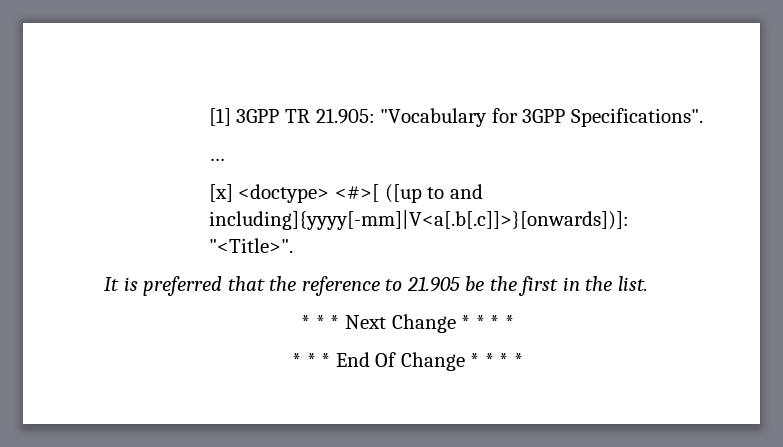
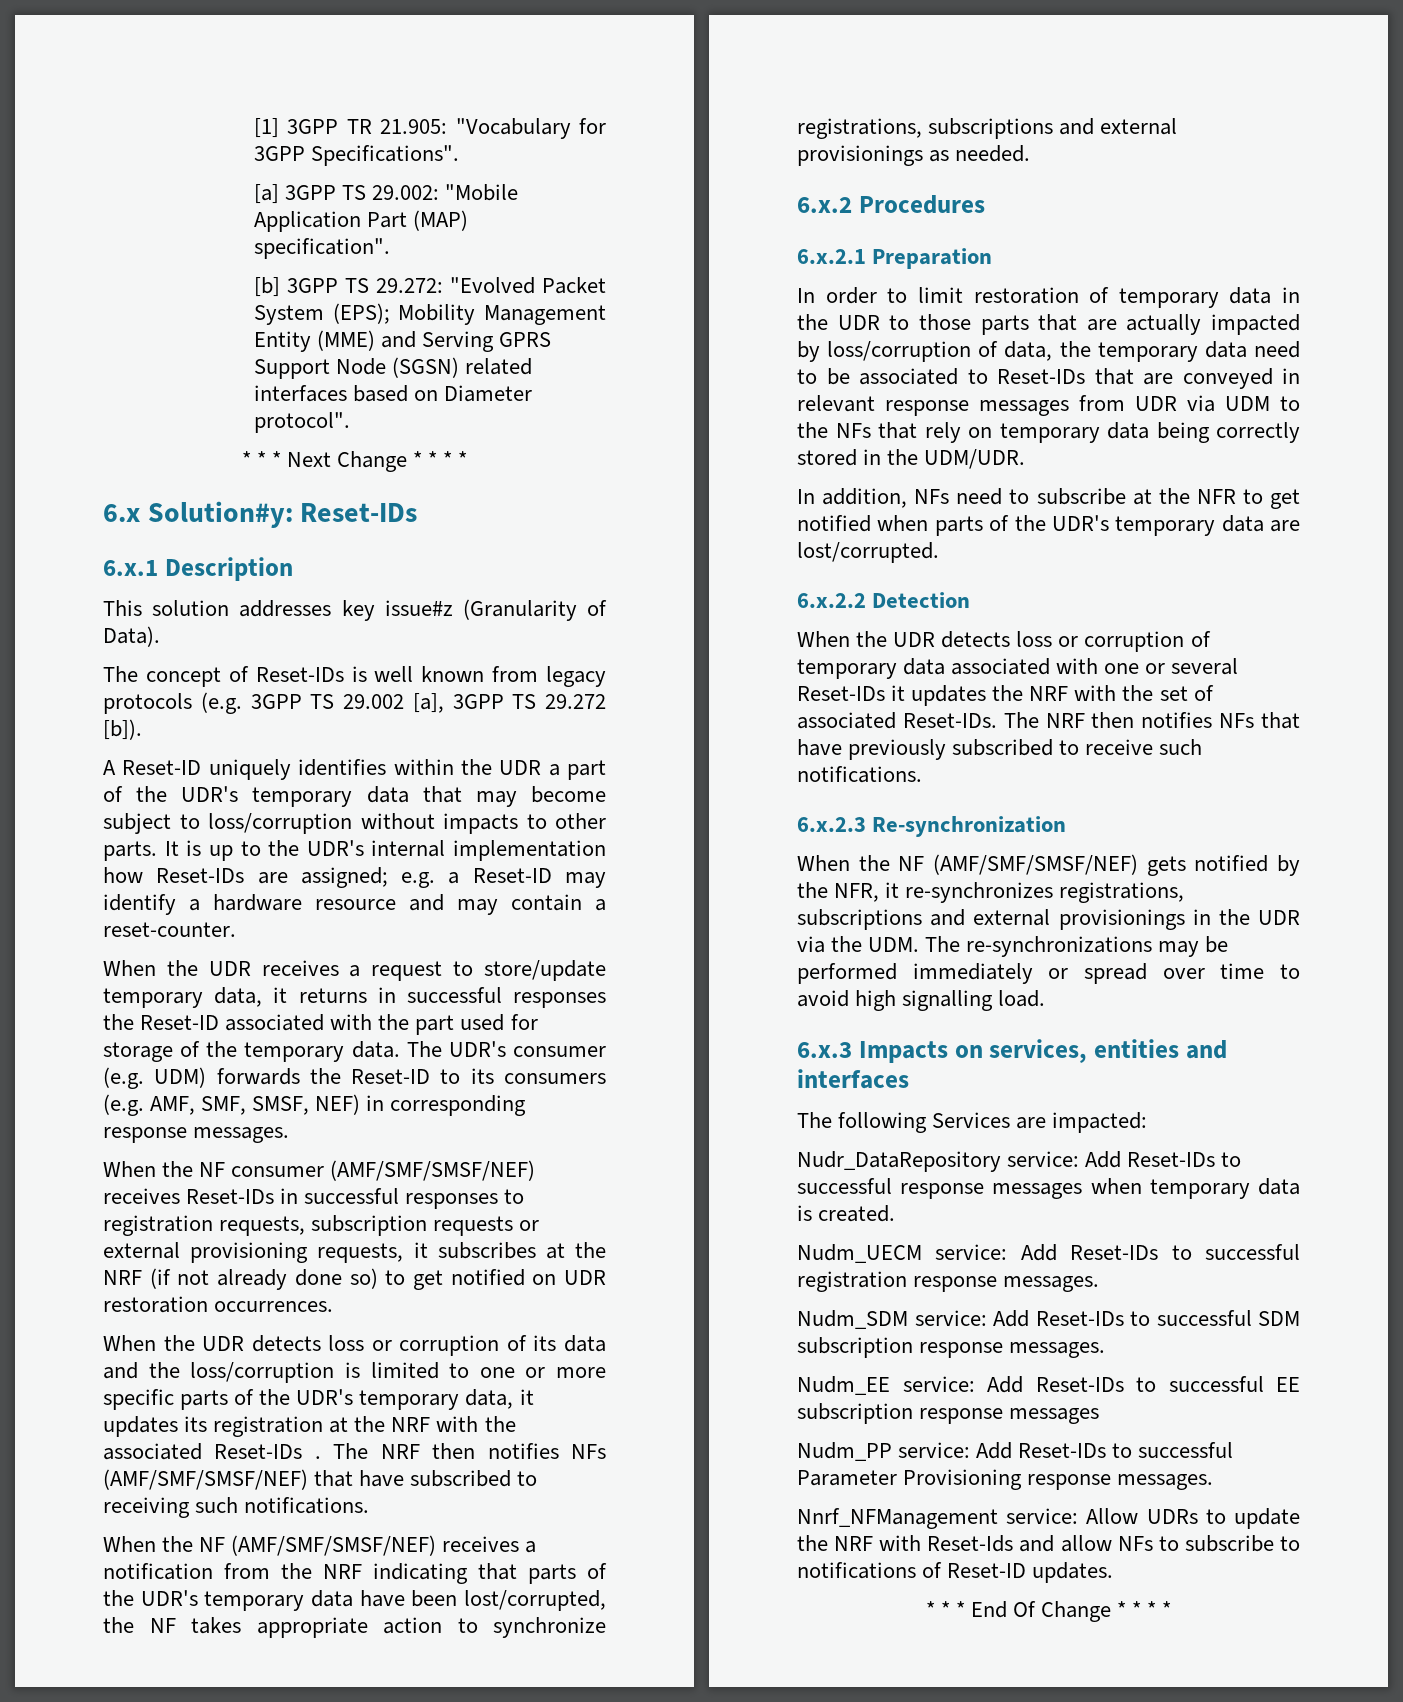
[208,158,225,161] [208,184,483,203] [208,210,629,230] [208,238,293,253] [104,276,648,296] … // [x] <doctype> <#>[ ([up to and including]{yyyy[-mm]|V<a[.b[.c]]>}[onwards])]: "<Title>". // It is preferred that the reference to 21.905 be the first in the list. -> [253,184,519,204] [253,210,469,232] [253,238,390,259] [253,277,606,297] [253,303,606,325] [253,330,552,352] [253,357,533,379] [253,385,533,402] [253,412,350,433] [a] 3GPP TS 29.002: "Mobile Application Part (MAP) specification". // [b] 3GPP TS 29.272: "Evolved Packet System (EPS); Mobility Management Entity (MME) and Serving GPRS Support Node (SGSN) related interfaces based on Diameter protocol".
(514, 322) none -> [103,501,418,528] [103,557,293,581] [103,599,607,621] [103,626,160,647] [103,666,606,687] [103,692,606,714] [103,719,142,740] [103,759,606,780] [103,786,606,807] [103,813,606,834] [103,840,606,861] [103,867,606,888] [103,894,606,915] [103,922,236,937] [103,960,607,981] [103,987,606,1008] [103,1014,538,1035] [103,1041,606,1062] [103,1067,606,1089] [103,1094,527,1116] [103,1127,290,1143] [103,1160,536,1181] [103,1188,525,1209] [103,1215,540,1236] [103,1242,607,1263] [103,1268,606,1290] [103,1296,334,1313] [103,1335,606,1356] [103,1362,606,1383] [103,1389,534,1410] [103,1416,516,1437] [103,1443,606,1460] [103,1469,538,1490] [103,1497,370,1518] [103,1535,537,1556] [103,1563,607,1584] [103,1590,606,1611] [103,1617,606,1638] [797,118,1178,139] [797,145,1031,166] [797,195,985,214] [797,248,993,269] [797,287,1300,308] [797,314,1300,335] [797,341,1300,362] [797,368,1300,389] [797,395,1300,416] [797,422,1300,443] [797,449,1026,469] [797,488,1300,509] [797,515,1300,536] [797,542,939,563] [797,592,971,608] [797,631,1211,652] [797,658,1239,679] [797,685,1214,706] [797,712,1300,729] [797,739,1203,760] [797,766,922,783] [797,816,1067,837] [797,854,1300,876] [797,882,1185,903] [797,909,1300,930] [797,936,1229,957] [797,963,1300,984] [797,990,1046,1011] [797,1039,1227,1063] [797,1069,909,1089] [797,1112,1148,1133] [797,1151,1242,1172] [797,1178,1300,1199] [797,1205,896,1222] [797,1244,1300,1263] [797,1271,1100,1292] [797,1310,1300,1329] [797,1337,1106,1358] [797,1376,1300,1395] [797,1403,1100,1424] [797,1442,1234,1461] [797,1469,1214,1490] [797,1508,1300,1529] [797,1535,1300,1552] [797,1562,1114,1583] // 6.x Solution#y: Reset-IDs // 6.x.1 Description // This solution addresses key issue#z (Granularity of Data). // The concept of Reset-IDs is well known from legacy protocols (e.g. 3GPP TS 29.002 [a], 3GPP TS 29.272 [b]). // A Reset-ID uniquely identifies within the UDR a part of the UDR's temporary data that may become subject to loss/corruption without impacts to other parts. It is up to the UDR's internal implementation how Reset-IDs are assigned; e.g. a Reset-ID may identify a hardware resource and may contain a reset-counter. // When the UDR receives a request to store/update temporary data, it returns in successful responses the Reset-ID associated with the part used for storage of the temporary data. The UDR's consumer (e.g. UDM) forwards the Reset-ID to its consumers (e.g. AMF, SMF, SMSF, NEF) in corresponding response messages. // When the NF consumer (AMF/SMF/SMSF/NEF) receives Reset-IDs in successful responses to registration requests, subscription requests or external provisioning requests, it subscribes at the NRF (if not already done so) to get notified on UDR restoration occurrences. // When the UDR detects loss or corruption of its data and the loss/corruption is limited to one or more specific parts of the UDR's temporary data, it updates its registration at the NRF with the associated Reset-IDs . The NRF then notifies NFs (AMF/SMF/SMSF/NEF) that have subscribed to receiving such notifications. // When the NF (AMF/SMF/SMSF/NEF) receives a notification from the NRF indicating that parts of the UDR's temporary data have been lost/corrupted, the NF takes appropriate action to synchronize registrations, subscriptions and external provisionings as needed. // 6.x.2 Procedures // 6.x.2.1 Preparation // In order to limit restoration of temporary data in the UDR to those parts that are actually impacted by loss/corruption of data, the temporary data need to be associated to Reset-IDs that are conveyed in relevant response messages from UDR via UDM to the NFs that rely on temporary data being correctly stored in the UDM/UDR. // In addition, NFs need to subscribe at the NFR to get notified when parts of the UDR's temporary data are lost/corrupted. // 6.x.2.2 Detection // When the UDR detects loss or corruption of temporary data associated with one or several Reset-IDs it updates the NRF with the set of associated Reset-IDs. The NRF then notifies NFs that have previously subscribed to receive such notifications. // 6.x.2.3 Re-synchronization // When the NF (AMF/SMF/SMSF/NEF) gets notified by the NFR, it re-synchronizes registrations, subscriptions and external provisionings in the UDR via the UDM. The re-synchronizations may be performed immediately or spread over time to avoid high signalling load. // 6.x.3 Impacts on services, entities and interfaces // The following Services are impacted: // Nudr_DataRepository service: Add Reset-IDs to successful response messages when temporary data is created. // Nudm_UECM service: Add Reset-IDs to successful registration response messages. // Nudm_SDM service: Add Reset-IDs to successful SDM subscription response messages. // Nudm_EE service: Add Reset-IDs to successful EE subscription response messages // Nudm_PP service: Add Reset-IDs to successful Parameter Provisioning response messages. // Nnrf_NFManagement service: Allow UDRs to update the NRF with Reset-Ids and allow NFs to subscribe to notifications of Reset-ID updates.

